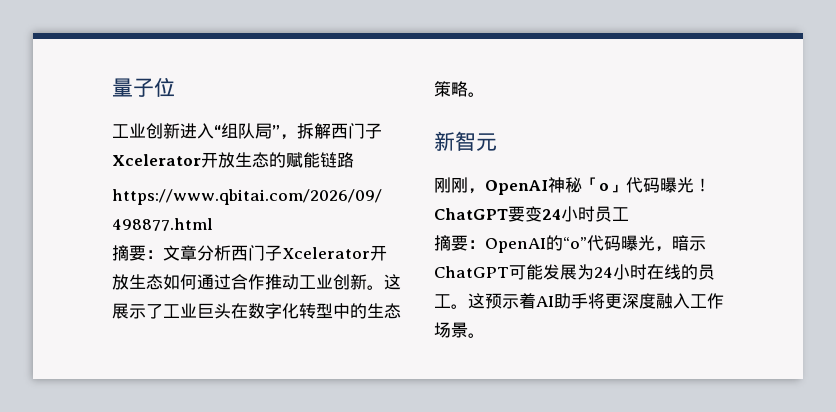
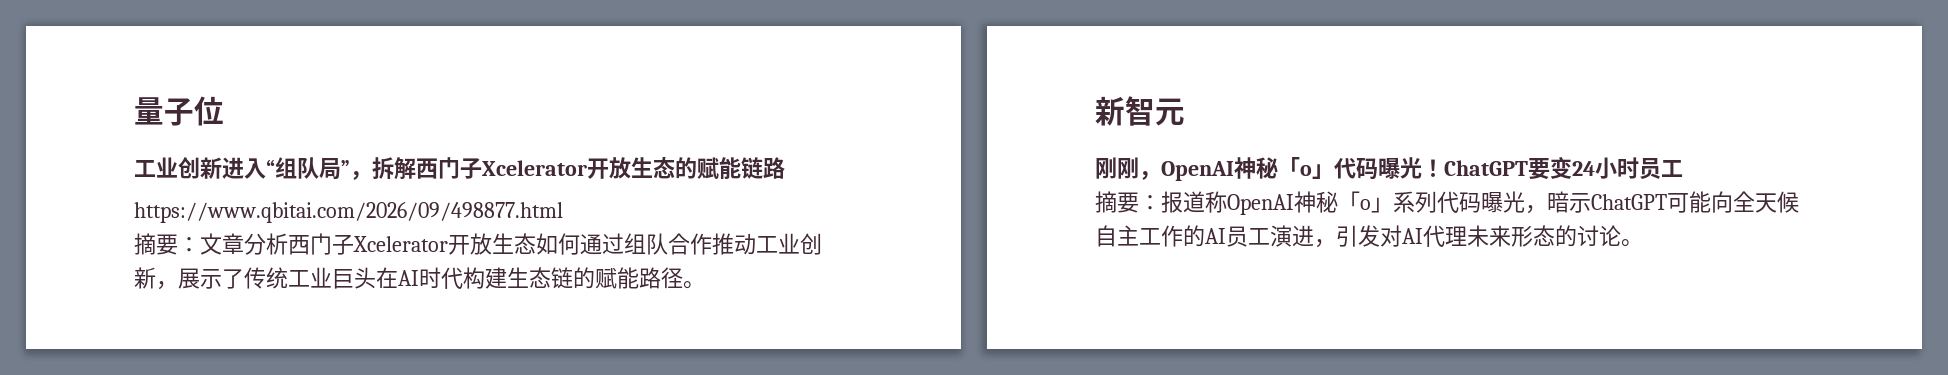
(231, 282) none -> [624,233,668,255] 组队
[367,274,401,290] [112,303,401,319] [434,81,468,97] 。这展示了工业巨头在数字化转型中的生态策略 -> [156,267,683,290] ，展示了传统工业巨头在AI时代构建生态链的赋能路径
[485,235,587,253] OpenAI的“o” -> [1161,191,1437,215] 报道称OpenAI神秘「o」系列
[543,264,715,280] [434,293,724,309] [434,322,468,338] 发展为24小时在线的员工。这预示着AI助手将更深度融入工作场景 -> [1711,191,1799,213] [1095,225,1621,248] 向全天候自主工作的AI员工演进，引发对AI代理未来形态的讨论

